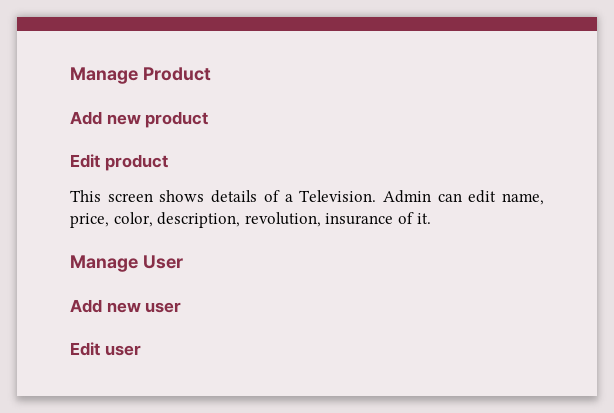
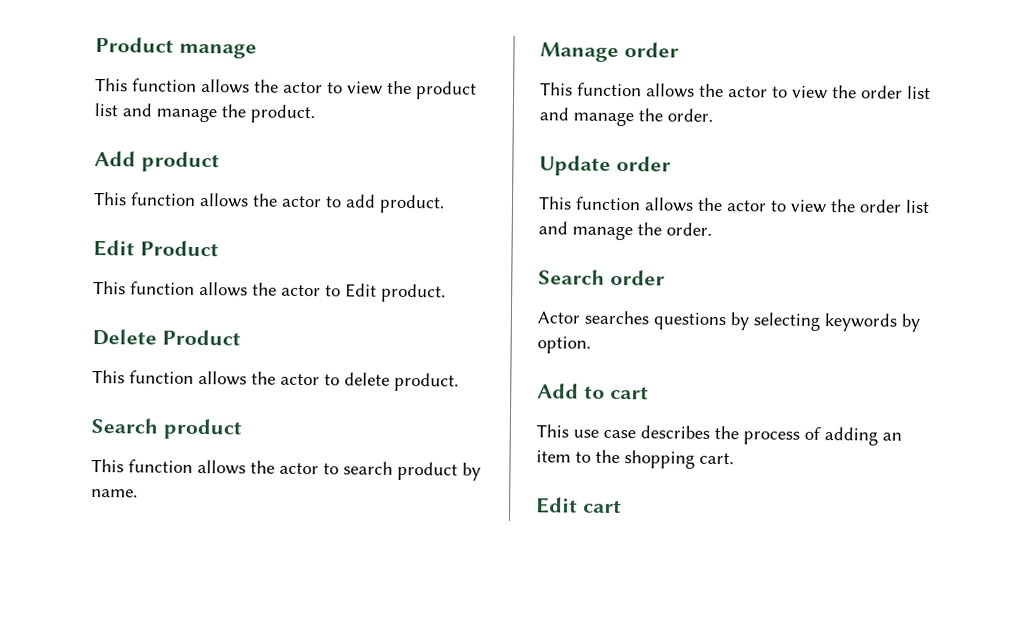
[70,67,211,84] [70,111,209,128] [70,154,168,171] [70,190,544,205] [70,212,431,228] [70,255,183,272] [70,299,182,313] [70,342,141,356] Manage Product // Add new product // Edit product // This screen shows details of a Television. Admin can edit name, price, color, description, revolution, insurance of it. // Manage User // Add new user // Edit user -> [95,36,257,59] [95,77,477,100] [94,102,315,124] [94,150,220,173] [93,191,445,214] [93,239,219,257] [93,280,446,303] [92,328,241,346] [92,369,459,392] [91,417,242,440] [91,458,481,481] [91,488,138,498] [540,42,679,63] [540,82,931,100] [539,107,713,127] [539,155,671,176] [538,196,930,214] [538,221,712,241] [538,269,665,286] [537,310,920,332] [537,336,591,354] [537,383,649,400] [536,424,902,446] [536,449,734,469] [536,497,622,514] Product manage // This function allows the actor to view the product list and manage the product. // Add product // This function allows the actor to add product. // Edit Product // This function allows the actor to Edit product. // Delete Product // This function allows the actor to delete product. // Search product // This function allows the actor to search product by name. // Manage order // This function allows the actor to view the order list and manage the order. // Update order // This function allows the actor to view the order list and manage the order. // Search order // Actor searches questions by selecting keywords by option. // Add to cart // This use case describes the process of adding an item to the shopping cart. // Edit cart

